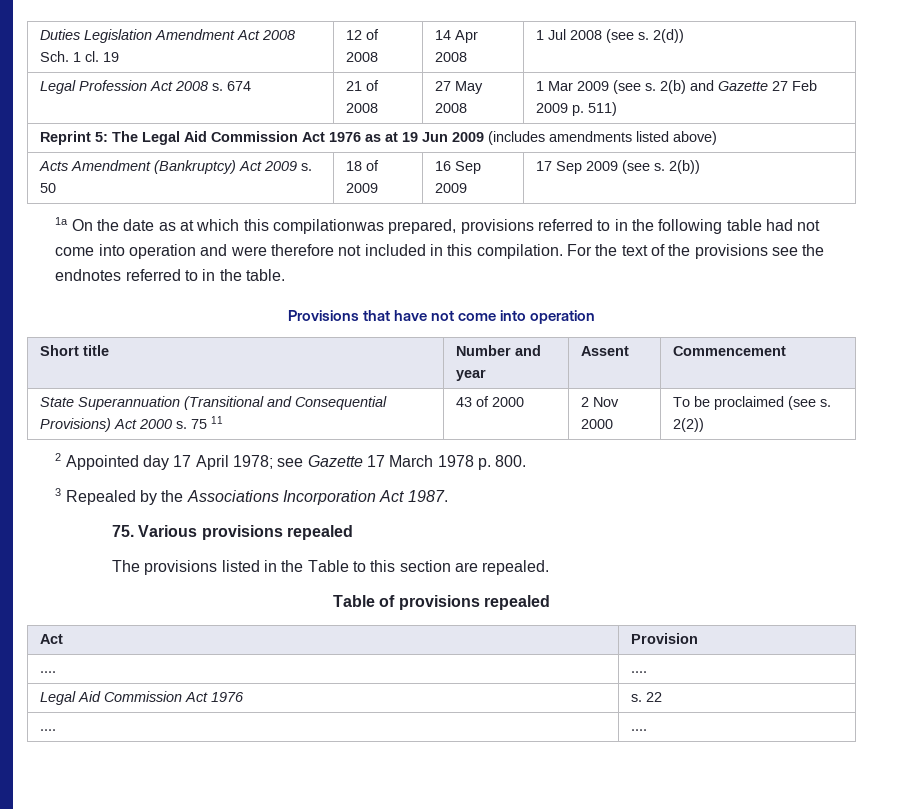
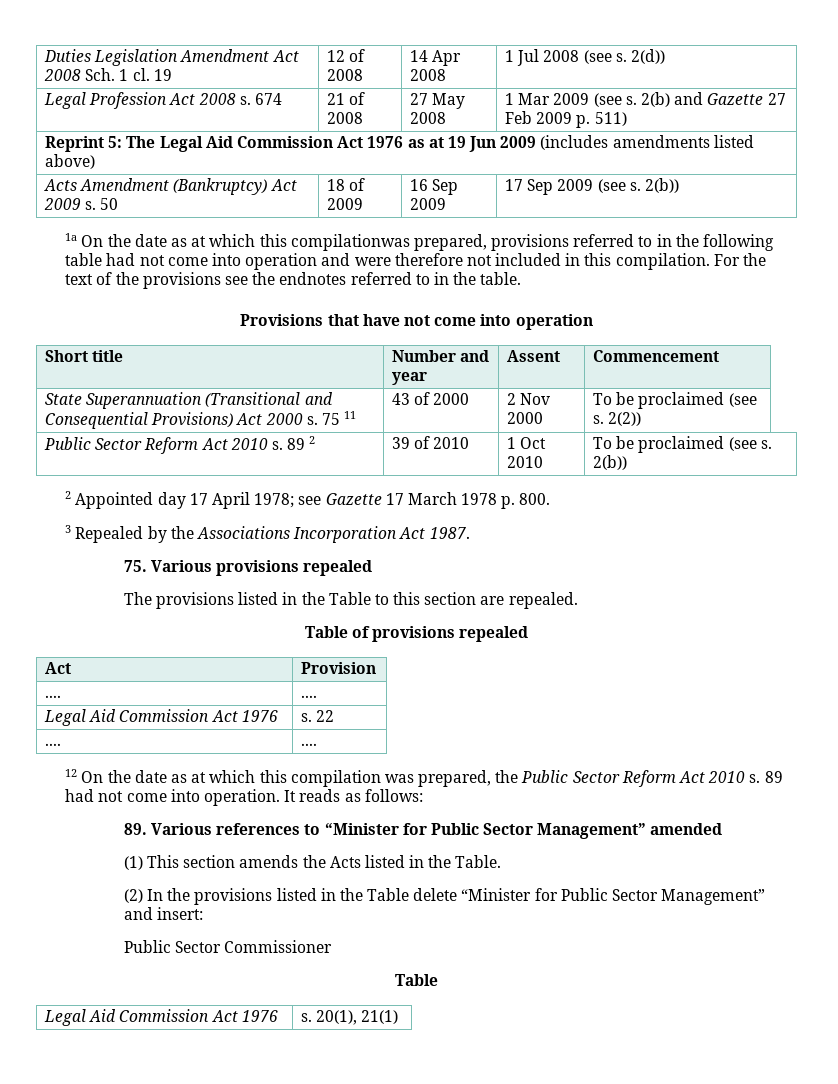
(704, 425) none -> [44,436,316,454] [392,436,470,449] [507,437,547,449] [507,456,544,468] [593,436,772,453] [593,455,628,470] // Public Sector Reform Act 2010 s. 89 2 | 39 of 2010 | 1 Oct 2010 | To be proclaimed (see s. 2(b))
(647, 730) none -> [65,769,783,787] [65,789,423,806] [123,823,723,839] [123,855,502,870] [123,888,766,905] [123,907,203,920] [123,940,333,953] [395,974,438,986] [44,1009,278,1026] [301,1010,399,1025] // 12 On the date as at which this compilation was prepared, the Public Sector Reform Act 2010 s. 89 had not come into operation. It reads as follows: // 89. Various references to “Minister for Public Sector Management” amended // (1) This section amends the Acts listed in the Table. // (2) In the provisions listed in the Table delete “Minister for Public Sector Management” and insert: // Public Sector Commissioner // Table // Legal Aid Commission Act 1976 | s. 20(1), 21(1)

